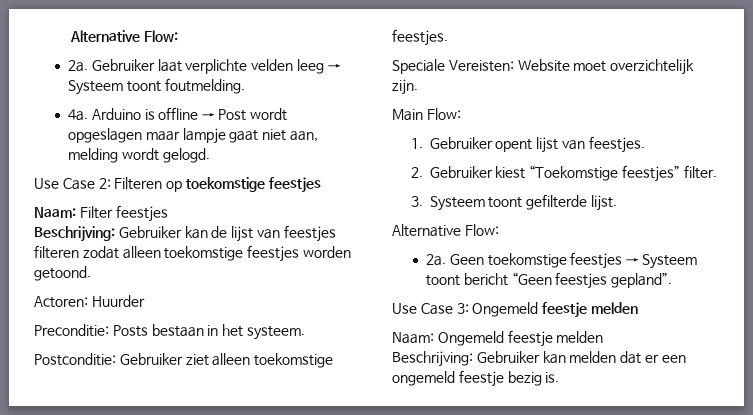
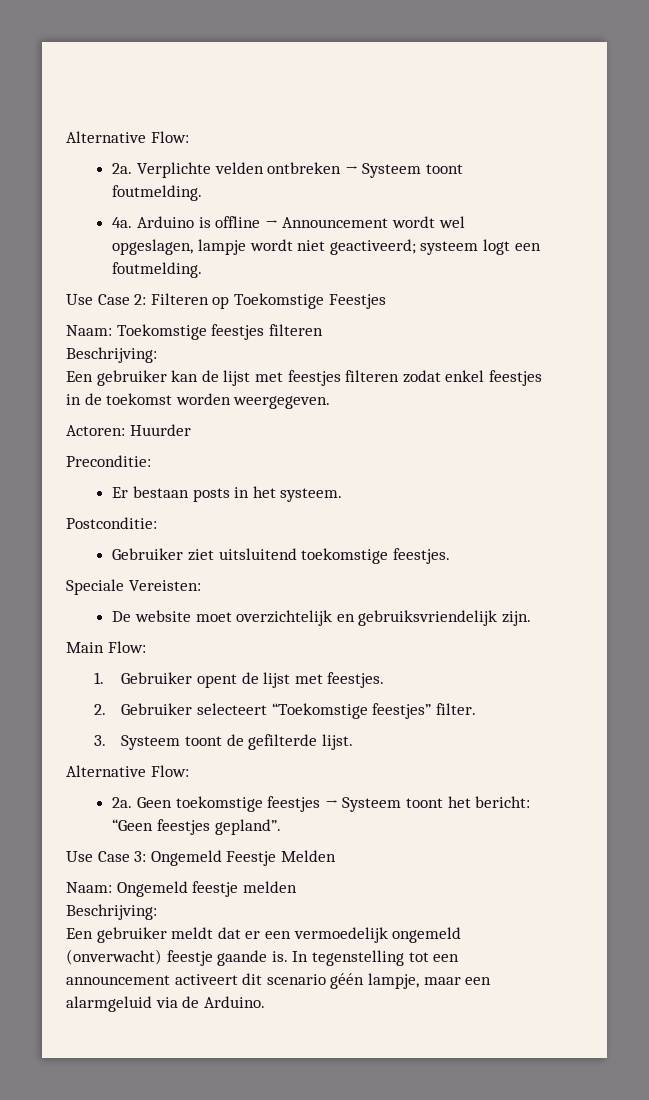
[70,30,178,42] [67,59,324,74] Alternative Flow: // 2a. Gebruiker laat verplichte velden leeg -> [66,131,189,143] [112,162,342,178] Alternative Flow: // 2a. Verplichte velden ontbreken
[217,108,287,121] [67,128,318,144] [67,148,210,163] Post wordt opgeslagen maar lampje gaat niet aan, melding wordt gelogd. -> [282,216,465,228] [112,239,541,255] [112,262,203,278] Announcement wordt wel opgeslagen, lampje wordt niet geactiveerd; systeem logt een foutmelding.
[185,177,321,193] [34,205,168,222] [34,226,182,242] toekomstige feestjes // Naam: Filter feestjes // Beschrijving: Gebruiker -> [233,293,386,309] [66,324,323,340] [66,347,157,363] [66,370,167,386] Toekomstige Feestjes // Naam: Toekomstige feestjes filteren // Beschrijving: // Een gebruiker
[256,229,280,239] van -> [254,372,283,382] met
[122,245,351,262] [34,266,91,281] alleen toekomstige feestjes worden getoond. -> [445,370,542,386] [66,393,331,409] enkel feestjes in de toekomst worden weergegeven.
[112,324,204,337] Posts bestaan -> [112,486,230,502] // Er bestaan posts
(116, 359) none -> (157, 523) //
[212,353,251,366] alleen -> [218,548,297,560] uitsluitend
[517,59,695,75] Website moet overzichtelijk -> [112,610,498,626] // De website moet overzichtelijk en gebruiksvriendelijk
[536,137,585,153] lijst van -> [241,672,323,688] de lijst met
[495,166,526,179] kiest -> [196,703,267,715] selecteert
(523, 202) none -> [226,734,244,746] de
[463,273,508,286] bericht -> [447,796,531,808] het bericht:
[542,302,638,318] feestje melden -> [226,850,336,866] Feestje Melden
[476,351,686,364] [392,370,560,387] Gebruiker kan melden dat er een ongemeld feestje bezig is. -> [66,927,462,943] [66,949,460,966] [66,973,492,989] [66,996,265,1012] // Een gebruiker meldt dat er een vermoedelijk ongemeld (onverwacht) feestje gaande is. In tegenstelling tot een announcement activeert dit scenario géén lampje, maar een alarmgeluid via de Arduino.

